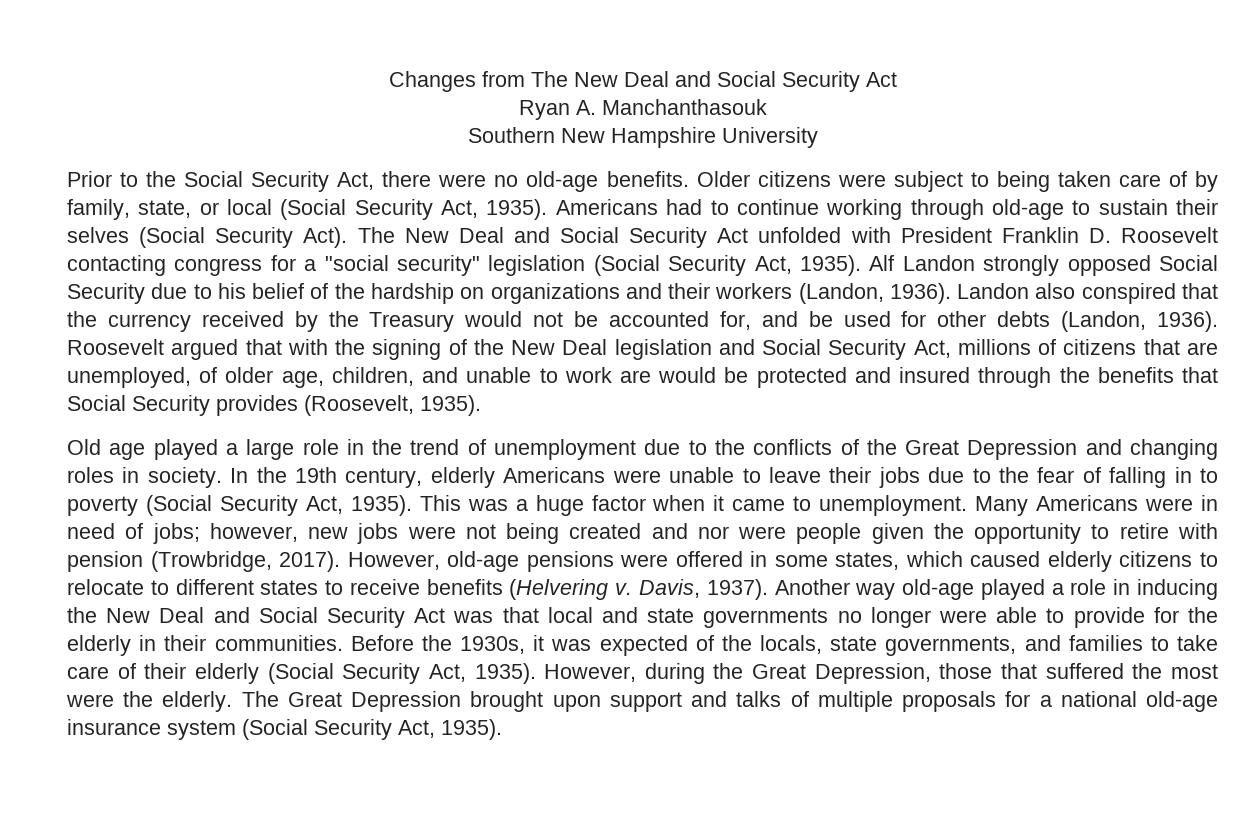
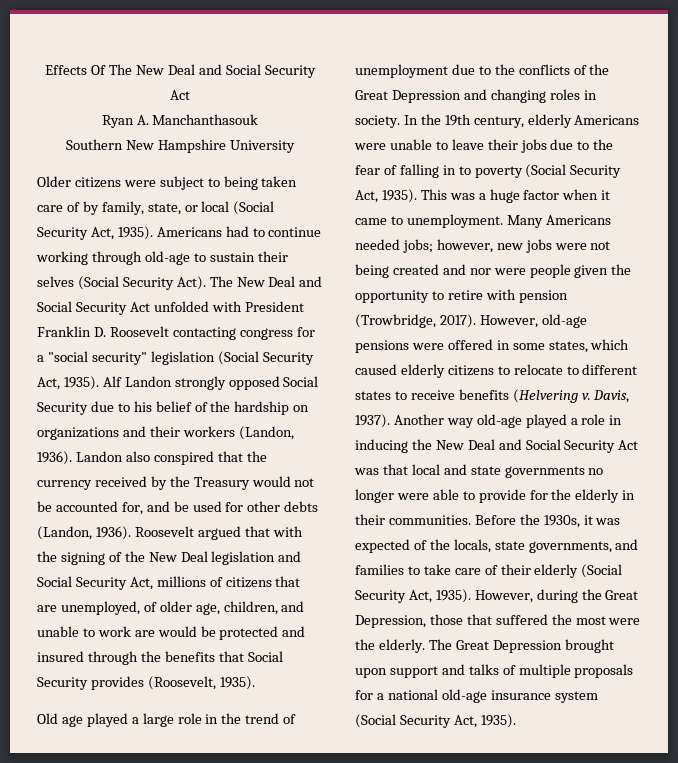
[388,71,525,92] Changes from -> [45,65,107,75] Effects Of
[67,171,689,192] Prior to the Social Security Act, there were no old-age benefits. -> (295, 146) none
[1145,495,1218,511] [67,523,144,539] were in need of -> [355,239,400,250] needed

